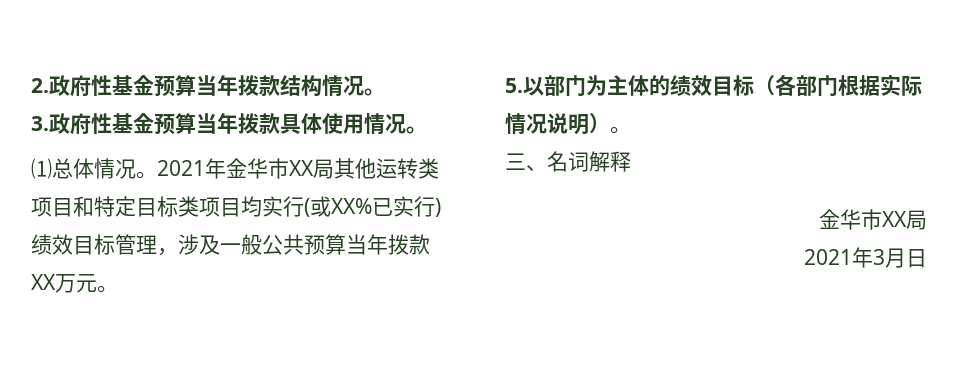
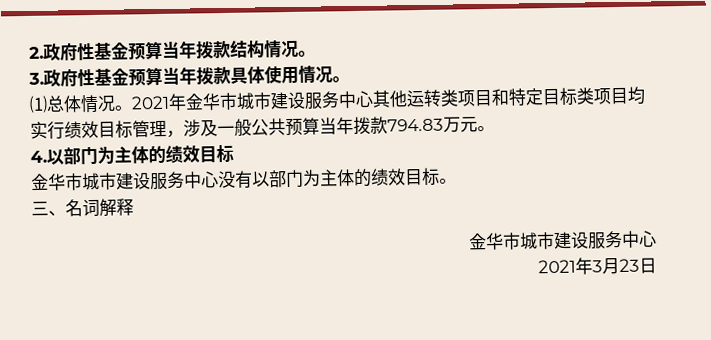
[289,159,334,179] XX局 -> [236,90,374,110] 城市建设服务中心
[304,196,441,217] (或XX%已实行) -> (65, 130) none
[31,274,56,290] XX -> [387,118,444,132] 794.83
[505,74,922,96] [505,113,610,135] 5.以部门为主体的绩效目标（各部门根据实际情况说明） -> [30,144,234,166] [31,167,440,191] 4.以部门为主体的绩效目标 // 金华市城市建设服务中心没有以部门为主体的绩效目标
[882,210,927,230] XX局 -> [519,230,657,250] 城市建设服务中心
(906, 258) none -> [619,258,640,273] 23

